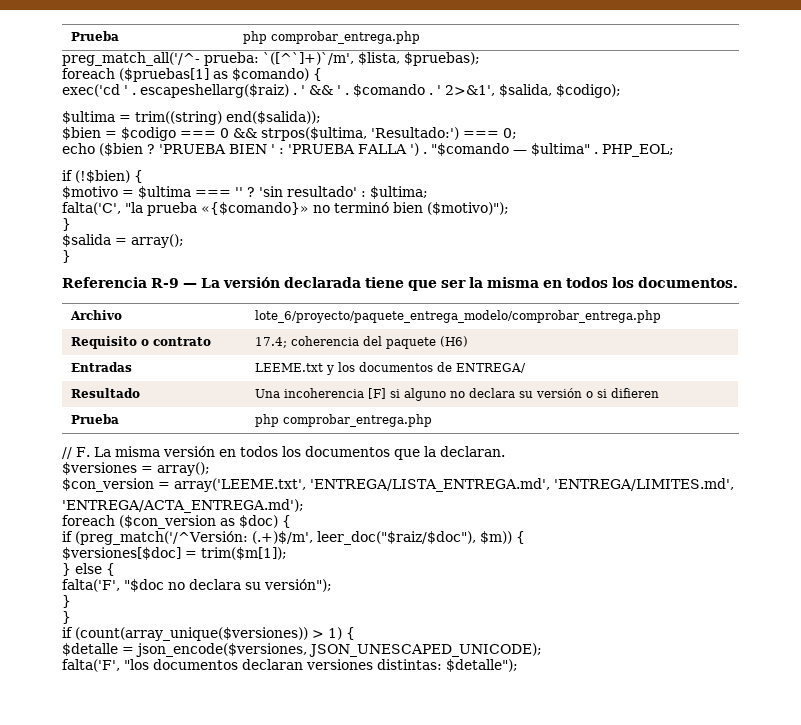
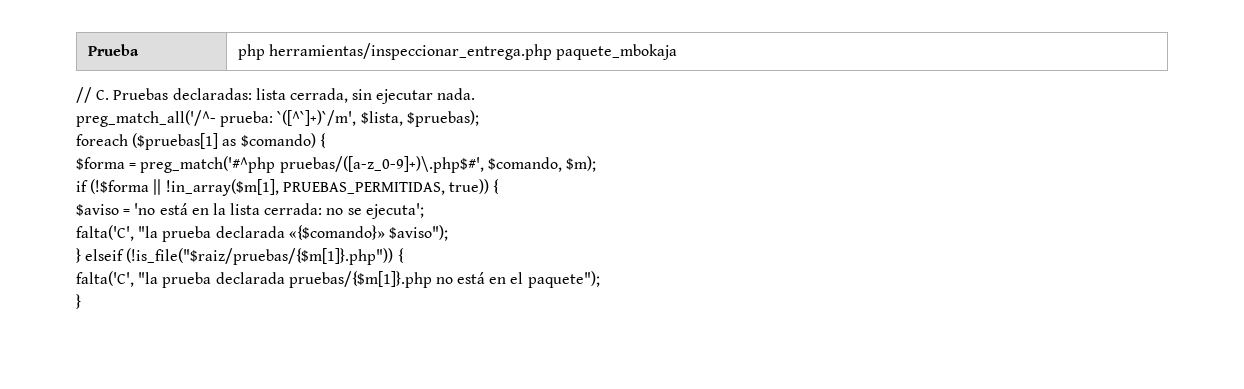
[71,31,120,41] [243,31,421,44] Prueba | php comprobar_entrega.php -> [87,44,139,56] [237,43,678,60] [76,87,476,104] Prueba | php herramientas/inspeccionar_entrega.php paquete_mbokaja // // C. Pruebas declaradas: lista cerrada, sin ejecutar nada.
[62,84,621,98] [62,111,321,125] [62,127,517,141] [62,143,674,157] [62,170,143,183] [62,186,428,199] [62,202,509,216] [62,218,71,231] [62,234,184,248] [62,250,71,263] [62,277,738,291] [70,310,123,320] [255,310,662,323] [71,336,212,349] [255,336,469,349] [71,362,133,372] [255,362,527,375] [71,388,141,398] [255,388,660,401] [71,414,120,424] [255,414,433,427] [62,446,505,460] [62,462,210,476] [62,478,734,492] [62,499,304,513] [62,515,291,529] [62,531,525,545] [62,547,287,560] [62,563,115,576] [62,579,332,592] [62,595,71,608] [62,611,71,624] [62,627,355,641] [62,643,542,657] [62,659,518,672] exec('cd ' . escapeshellarg($raiz) . ' && ' . $comando . ' 2>&1', $salida, $codigo); // $ultima = trim((string) end($salida)); // $bien = $codigo === 0 && strpos($ultima, 'Resultado:') === 0; // echo ($bien ? 'PRUEBA BIEN ' : 'PRUEBA FALLA ') . "$comando — $ultima" . PHP_EOL; // if (!$bien) { // $motivo = $ultima === '' ? 'sin resultado' : $ultima; // falta('C', "la prueba «{$comando}» no terminó bien ($motivo)"); // } // $salida = array(); // } // Referencia R-9 — La versión declarada tiene que ser la misma en todos los documentos. // Archivo | lote_6/proyecto/paquete_entrega_modelo/comprobar_entrega.php // Requisito o contrato | 17.4; coherencia del paquete (H6) // Entradas | LEEME.txt y los documentos de ENTREGA/ // Resultado | Una incoherencia [F] si alguno no declara su versión o si difieren // Prueba | php comprobar_entrega.php // // F. La misma versión en todos los documentos que la declaran. // $versiones = array(); // $con_version = array('LEEME.txt', 'ENTREGA/LISTA_ENTREGA.md', 'ENTREGA/LIMITES.md', // 'ENTREGA/ACTA_ENTREGA.md'); // foreach ($con_version as $doc) { // if (preg_match('/^Versión: (.+)$/m', leer_doc("$raiz/$doc"), $m)) { // $versiones[$doc] = trim($m[1]); // } else { // falta('F', "$doc no declara su versión"); // } // } // if (count(array_unique($versiones)) > 1) { // $detalle = json_encode($versiones, JSON_UNESCAPED_UNICODE); // falta('F', "los documentos declaran versiones distintas: $detalle"); -> [76,156,596,173] [76,179,500,196] [76,203,424,219] [76,225,448,242] [76,248,404,265] [76,271,600,288] [76,294,81,309] $forma = preg_match('#^php pruebas/([a-z_0-9]+)\.php$#', $comando, $m); // if (!$forma || !in_array($m[1], PRUEBAS_PERMITIDAS, true)) { // $aviso = 'no está en la lista cerrada: no se ejecuta'; // falta('C', "la prueba declarada «{$comando}» $aviso"); // } elseif (!is_file("$raiz/pruebas/{$m[1]}.php")) { // falta('C', "la prueba declarada pruebas/{$m[1]}.php no está en el paquete"); // }

